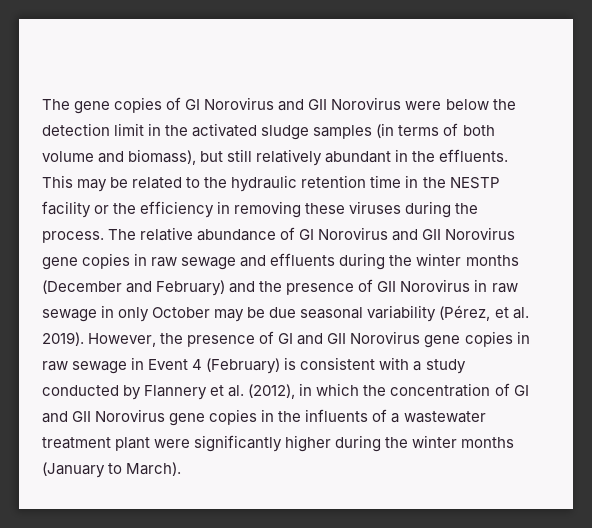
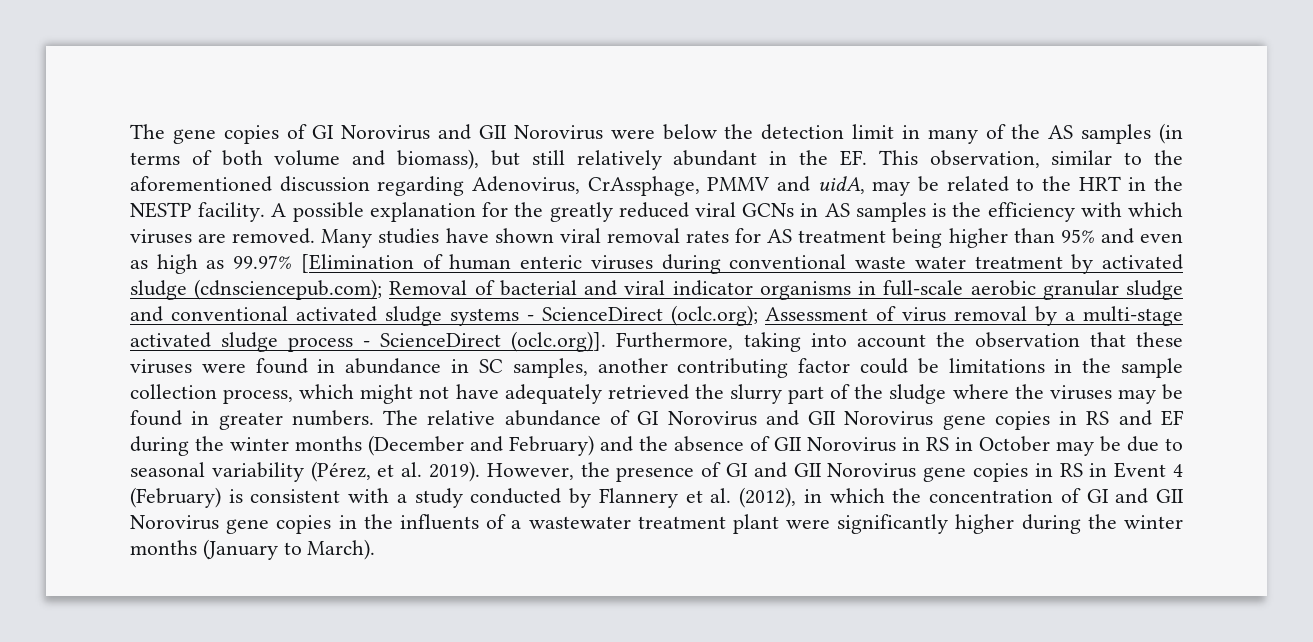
[165,123,310,140] the activated sludge -> [927,124,1074,144] many of the AS
[439,149,509,162] [42,175,73,188] effluents. This -> [839,150,1184,168] [130,176,865,196] EF. This observation, similar to the aforementioned discussion regarding Adenovirus, CrAssphage, PMMV and uidA,
[231,175,500,192] [42,201,479,218] [42,231,104,243] hydraulic retention time in the NESTP facility or the efficiency in removing these viruses during the process. -> [1078,176,1183,191] [130,202,1183,222] [130,228,1183,248] [130,254,1183,274] [130,279,1183,300] [130,305,1183,326] [130,331,1183,352] [130,358,1183,378] [130,384,1183,404] [130,410,374,430] HRT in the NESTP facility. A possible explanation for the greatly reduced viral GCNs in AS samples is the efficiency with which viruses are removed. Many studies have shown viral removal rates for AS treatment being higher than 95% and even as high as 99.97% [Elimination of human enteric viruses during conventional waste water treatment by activated sludge (cdnsciencepub.com); Removal of bacterial and viral indicator organisms in full-scale aerobic granular sludge and conventional activated sludge systems - ScienceDirect (oclc.org); Assessment of virus removal by a multi-stage activated sludge process - ScienceDirect (oclc.org)]. Furthermore, taking into account the observation that these viruses were found in abundance in SC samples, another contributing factor could be limitations in the sample collection process, which might not have adequately retrieved the slurry part of the sludge where the viruses may be found in greater numbers.
[151,253,336,270] raw sewage and effluents -> [1086,410,1185,426] RS and EF
[286,283,355,295] presence -> [674,436,744,452] absence
[491,283,518,293] [42,305,150,322] raw sewage in only -> [926,437,973,451] RS in
(297, 312) none -> [1165,438,1183,451] to
[42,361,128,374] raw sewage -> [1059,463,1083,477] RS

